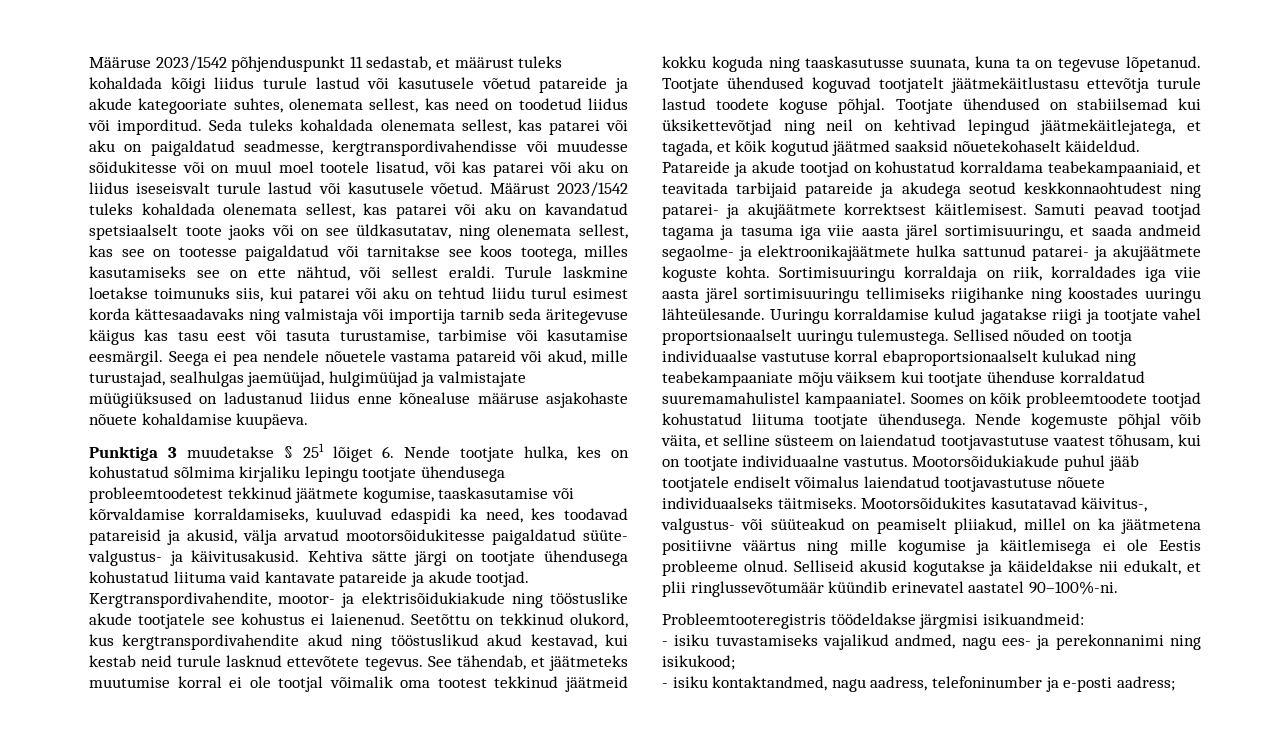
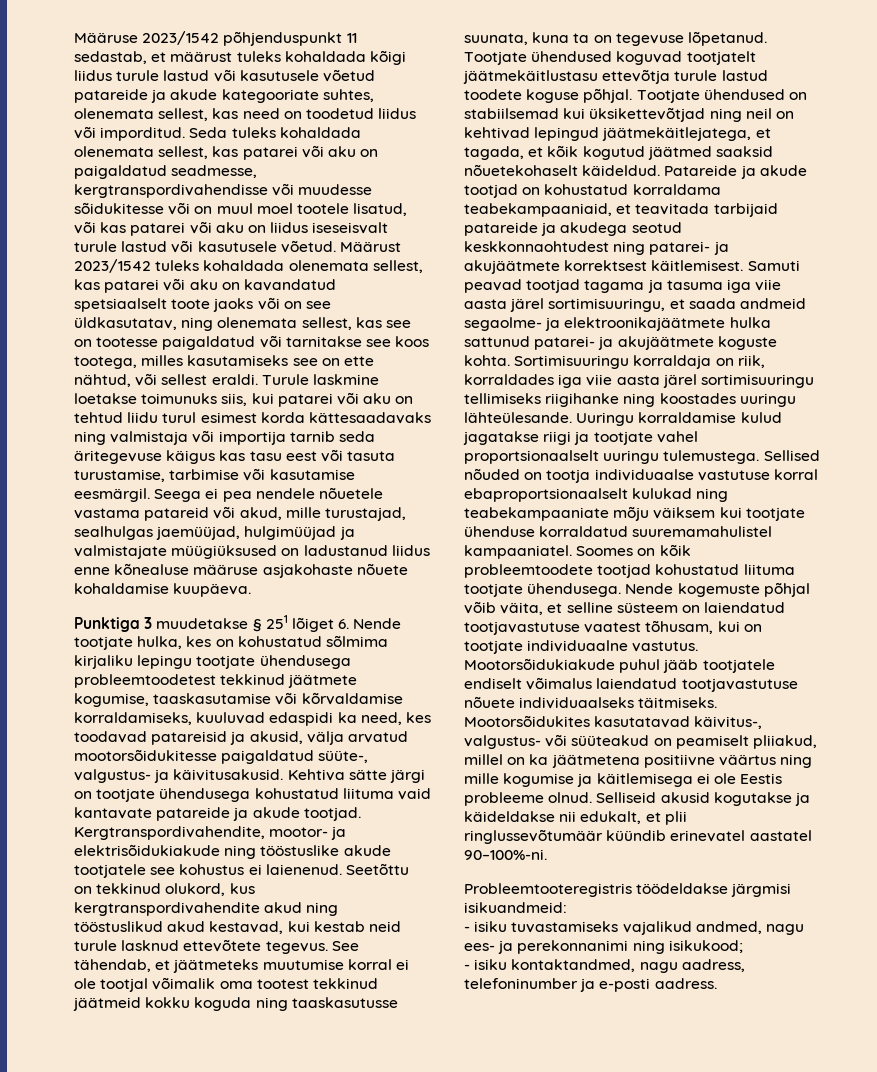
[583,530,628,541] süüte- -> [318,750,369,763] süüte-,
[1116,676,1175,691] aadress; -> [654,978,717,989] aadress.

